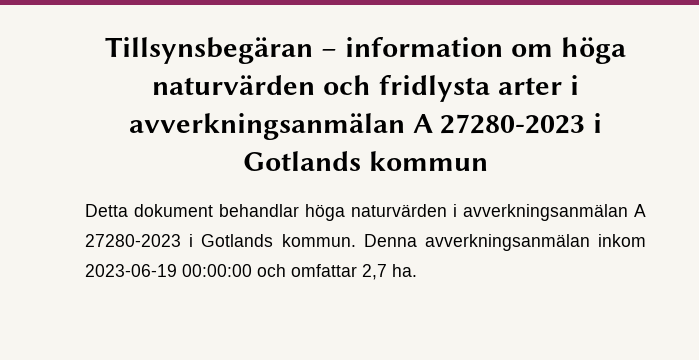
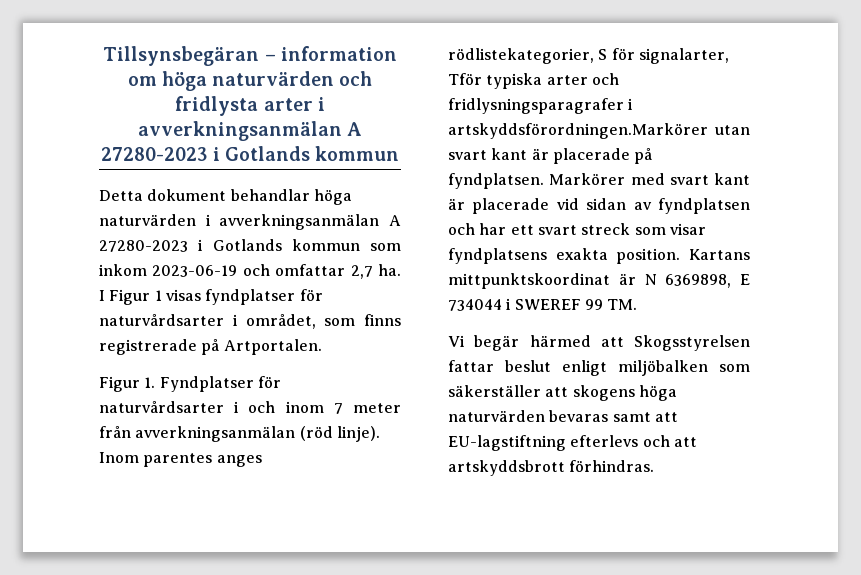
[281,234,590,251] kommun. Denna avverkningsanmälan -> [291,239,401,251] kommun som
[182,264,252,277] 00:00:00 -> (238, 271) none
(417, 270) none -> [99,289,323,305] [99,314,401,329] [99,339,322,355] [99,376,281,392] [99,401,401,414] [99,426,380,442] [99,452,262,467] [448,48,729,64] [448,73,619,89] [448,98,634,114] [448,123,750,139] [448,148,653,164] [448,173,750,189] [448,198,750,214] [448,223,706,235] [448,248,750,264] [448,273,750,289] [448,298,638,311] [448,335,750,351] [448,360,750,376] [448,385,677,401] [448,410,678,422] [448,435,697,451] [448,460,655,476] I Figur 1 visas fyndplatser för naturvårdsarter i området, som finns registrerade på Artportalen. // Figur 1. Fyndplatser för naturvårdsarter i och inom 7 meter från avverkningsanmälan (röd linje). Inom parentes anges rödlistekategorier, S för signalarter, Tför typiska arter och fridlysningsparagrafer i artskyddsförordningen.Markörer utan svart kant är placerade på fyndplatsen. Markörer med svart kant är placerade vid sidan av fyndplatsen och har ett svart streck som visar fyndplatsens exakta position. Kartans mittpunktskoordinat är N 6369898, E 734044 i SWEREF 99 TM. // Vi begär härmed att Skogsstyrelsen fattar beslut enligt miljöbalken som säkerställer att skogens höga naturvärden bevaras samt att EU-lagstiftning efterlevs och att artskyddsbrott förhindras.

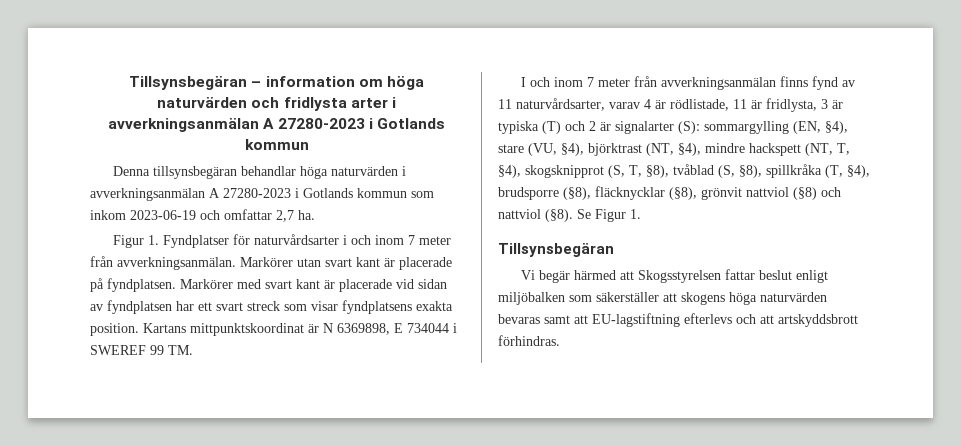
[99,189,227,201] Detta dokument -> [113,166,238,179] Denna tillsynsbegäran
[99,289,323,305] [99,314,401,329] [99,339,322,355] I Figur 1 visas fyndplatser för naturvårdsarter i området, som finns registrerade på Artportalen. -> (315, 215) none
[135,426,380,442] [99,452,262,467] [448,48,729,64] [448,73,619,89] [448,98,634,114] [448,123,708,139] avverkningsanmälan (röd linje). Inom parentes anges rödlistekategorier, S för signalarter, Tför typiska arter och fridlysningsparagrafer i artskyddsförordningen.Markörer -> [117,257,293,270] avverkningsanmälan. Markörer
[448,223,475,235] och -> (172, 307) none
(638, 304) none -> [521,76,856,90] [498,98,843,112] [498,121,848,134] [498,143,850,156] [498,164,870,178] [498,186,841,200] [498,209,641,222] [498,243,614,257] // I och inom 7 meter från avverkningsanmälan finns fynd av 11 naturvårdsarter, varav 4 är rödlistade, 11 är fridlysta, 3 är typiska (T) och 2 är signalarter (S): sommargylling (EN, §4), stare (VU, §4), björktrast (NT, §4), mindre hackspett (NT, T, §4), skogsknipprot (S, T, §8), tvåblad (S, §8), spillkråka (T, §4), brudsporre (§8), fläcknycklar (§8), grönvit nattviol (§8) och nattviol (§8). Se Figur 1. // Tillsynsbegäran

